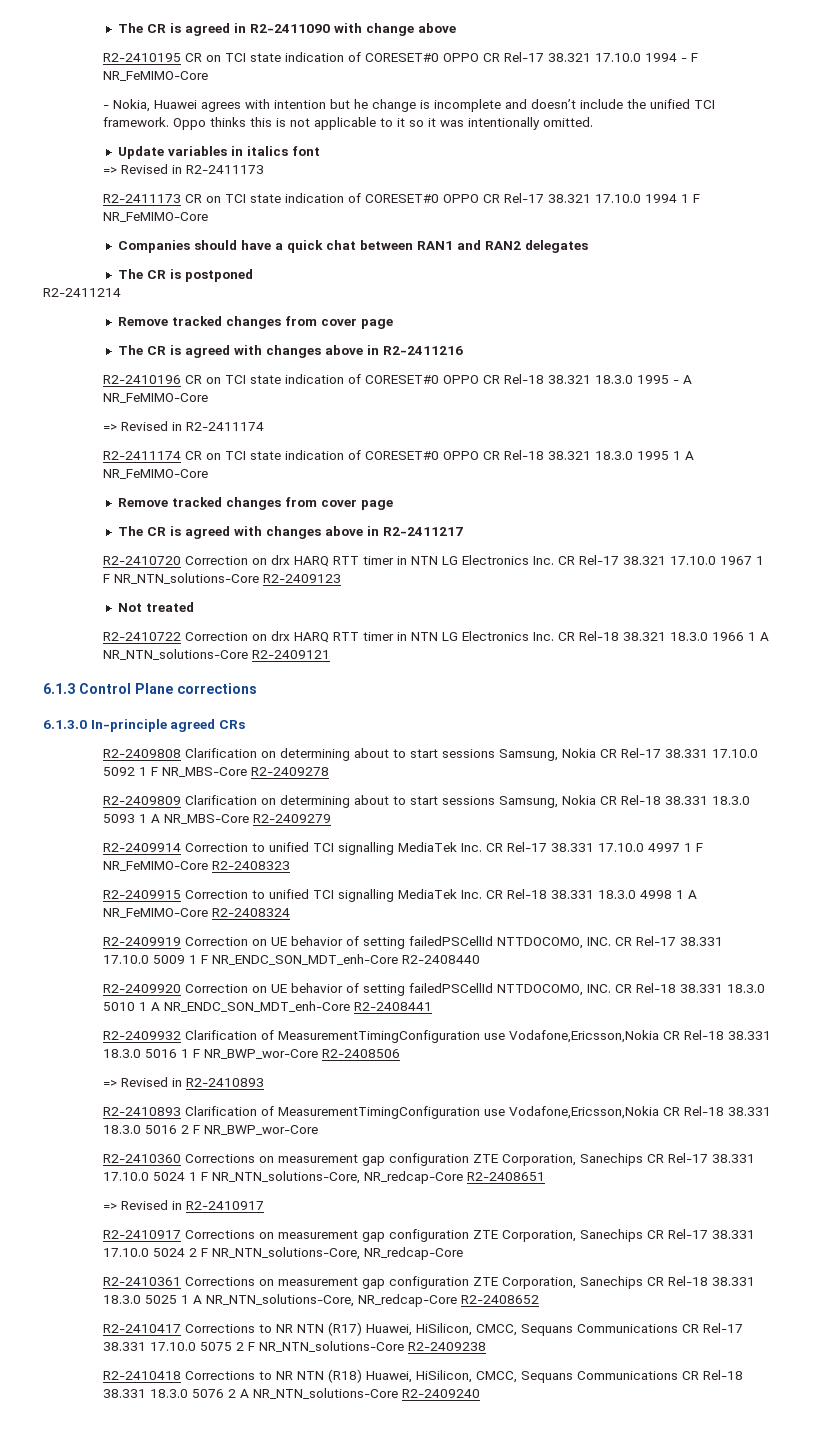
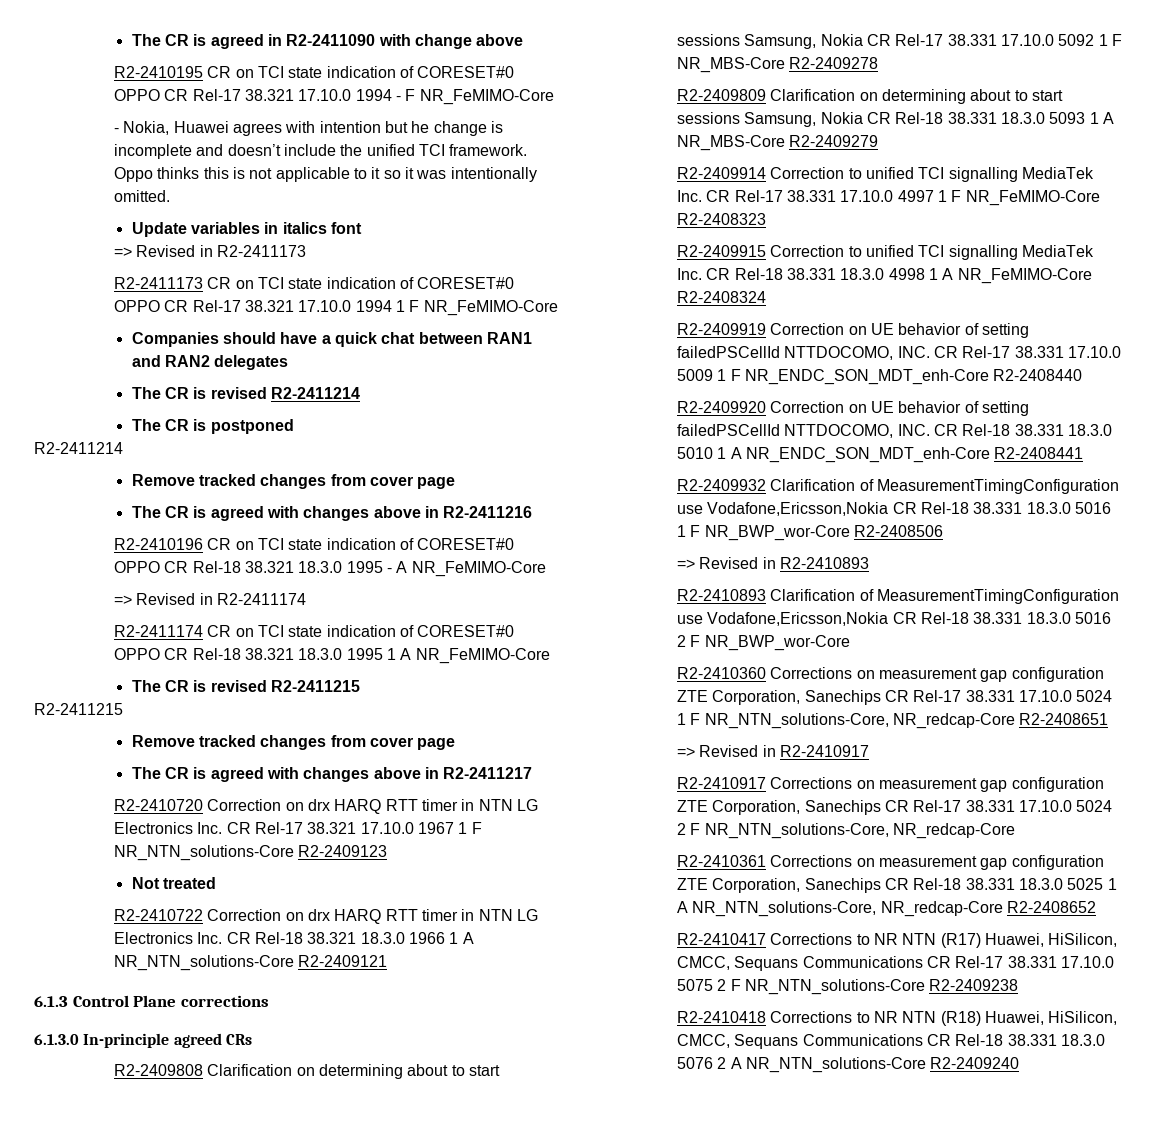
(589, 246) none -> [131,387,360,399] // The CR is revised R2-2411214
(209, 474) none -> [131,680,360,692] [34,703,123,715] // The CR is revised R2-2411215 // R2-2411215

